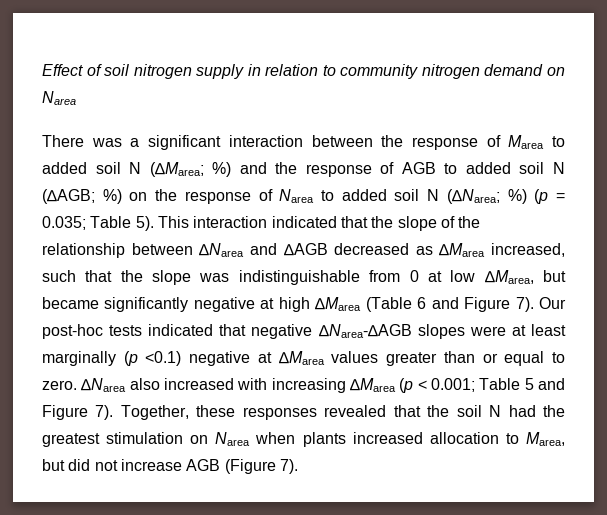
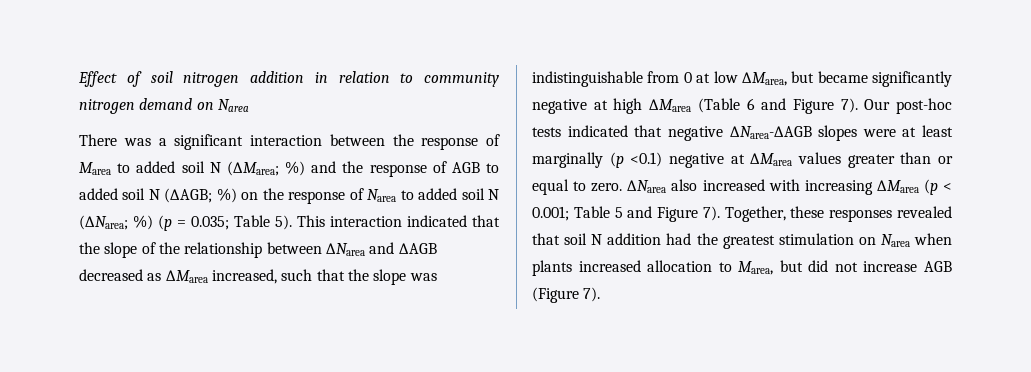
[196,64,245,79] supply -> [250,71,304,83] addition
[427,405,502,417] the soil N -> [564,233,662,245] soil N addition

